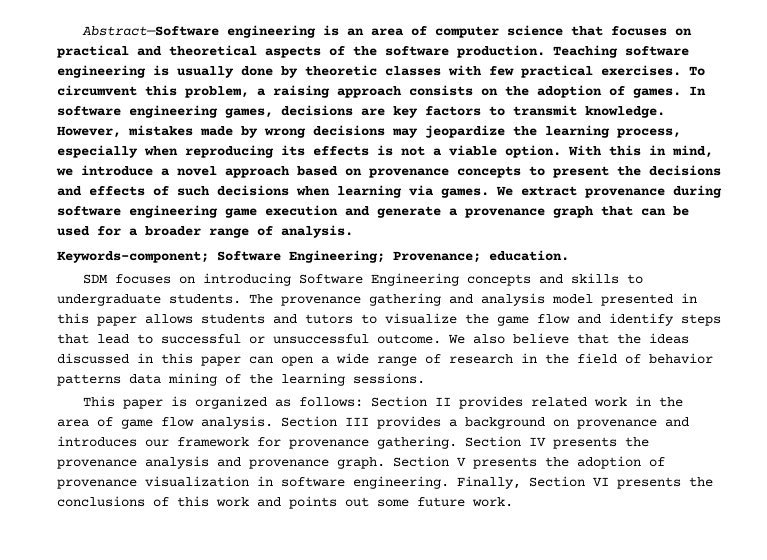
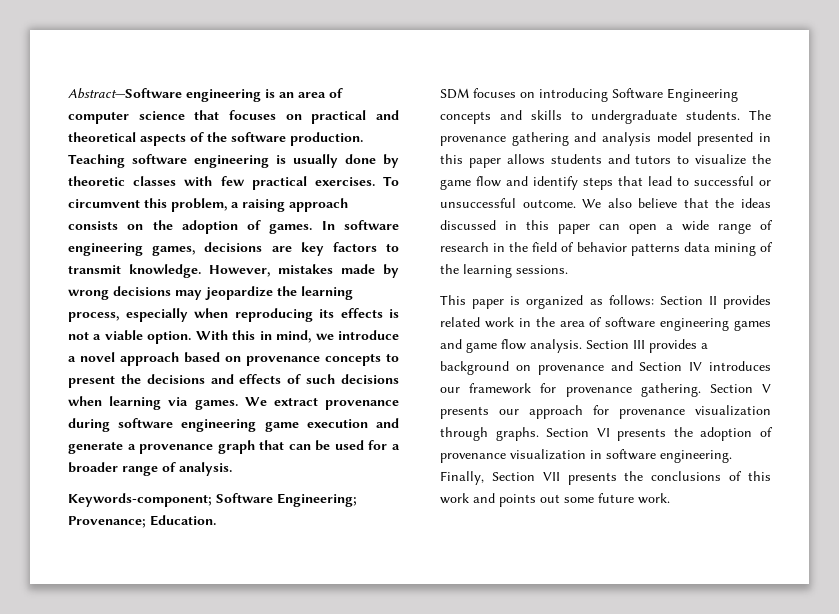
[489,250,569,261] education. -> [150,515,216,526] Education.
(113, 422) none -> [605,317,771,331] [440,339,462,349] software engineering games and
(689, 422) none -> [639,362,703,371] Section IV
[529,437,649,449] [57,456,466,469] IV presents the provenance analysis and provenance graph. Section V -> [762,384,771,393] [440,405,771,419] [440,427,610,441] V presents our approach for provenance visualization through graphs. Section VI
[593,477,609,487] VI -> [542,472,560,481] VII

